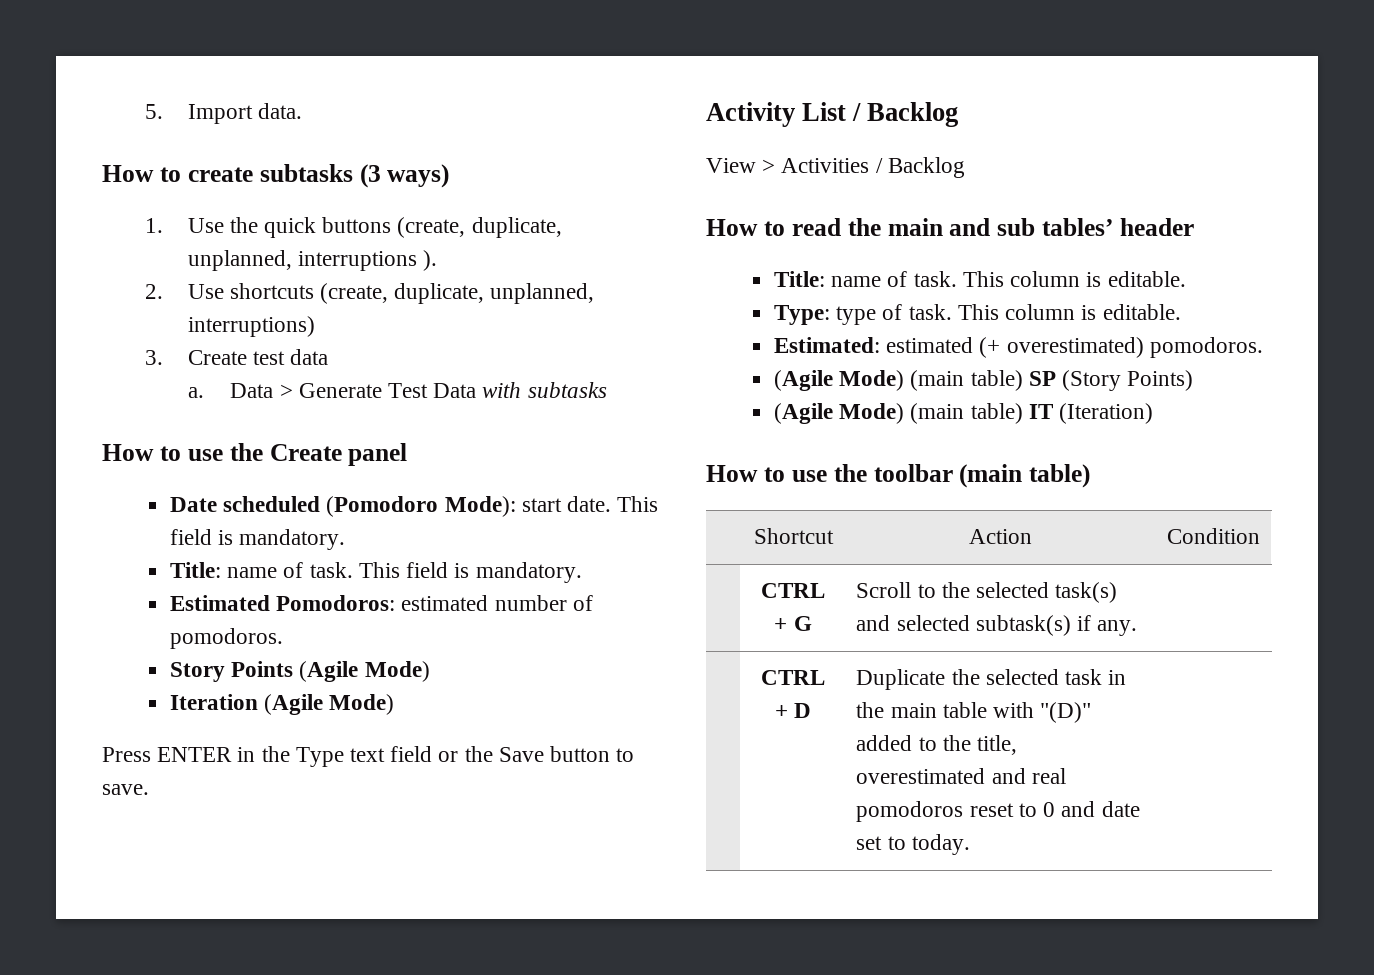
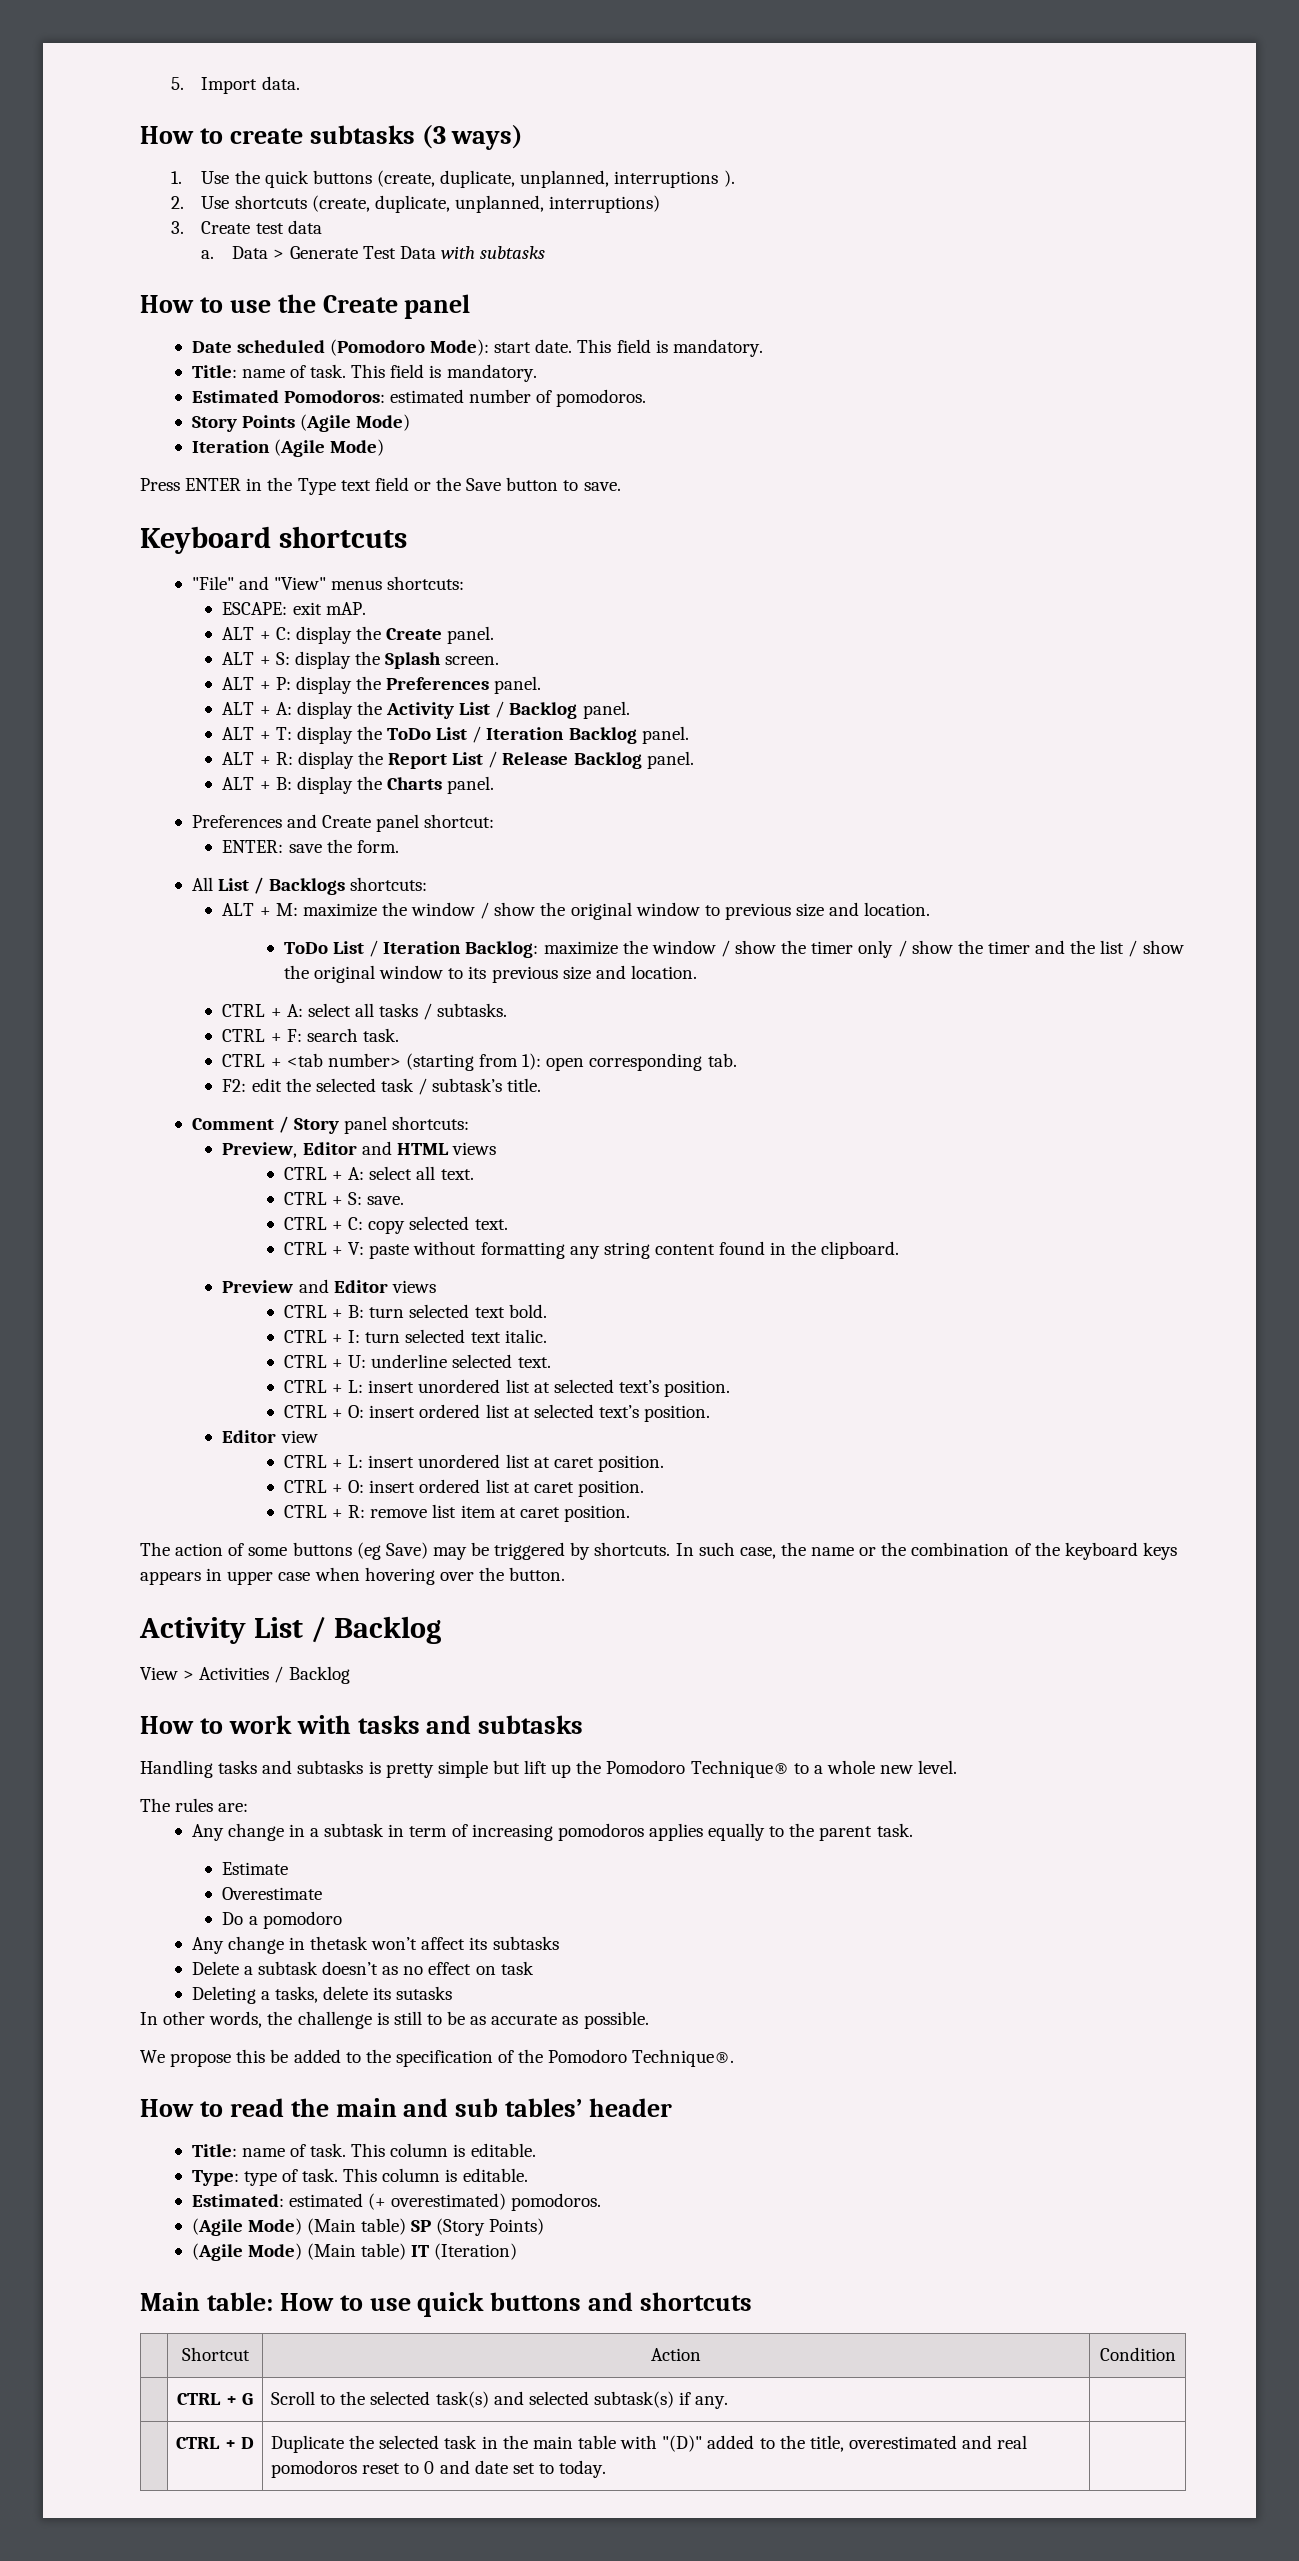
(149, 789) none -> [140,526,407,554] [191,576,465,590] [222,602,366,615] [222,626,495,644] [222,651,500,669] [222,676,542,694] [222,701,630,719] [222,726,689,744] [222,751,694,769] [222,776,495,794] [191,814,495,832] [222,839,399,853] [191,877,428,895] [222,902,931,920] [283,940,1184,958] [283,965,697,983] [222,1003,508,1020] [222,1028,399,1042] [222,1053,737,1071] [222,1078,542,1095] [191,1116,470,1134] [222,1141,496,1158] [283,1166,474,1180] [283,1192,405,1205] [283,1216,508,1234] [283,1241,900,1259] [222,1279,436,1293] [283,1304,547,1318] [283,1329,547,1343] [283,1354,551,1368] [283,1379,731,1397] [283,1404,711,1422] [222,1430,318,1443] [283,1454,664,1472] [283,1479,644,1497] [283,1504,630,1522] [140,1542,1177,1560] [140,1567,566,1585] // Keyboard shortcuts // "File" and "View" menus shortcuts: // ESCAPE: exit mAP. // ALT + C: display the Create panel. // ALT + S: display the Splash screen. // ALT + P: display the Preferences panel. // ALT + A: display the Activity List / Backlog panel. // ALT + T: display the ToDo List / Iteration Backlog panel. // ALT + R: display the Report List / Release Backlog panel. // ALT + B: display the Charts panel. // Preferences and Create panel shortcut: // ENTER: save the form. // All List / Backlogs shortcuts: // ALT + M: maximize the window / show the original window to previous size and location. // ToDo List / Iteration Backlog: maximize the window / show the timer only / show the timer and the list / show the original window to its previous size and location. // CTRL + A: select all tasks / subtasks. // CTRL + F: search task. // CTRL + <tab number> (starting from 1): open corresponding tab. // F2: edit the selected task / subtask’s title. // Comment / Story panel shortcuts: // Preview, Editor and HTML views // CTRL + A: select all text. // CTRL + S: save. // CTRL + C: copy selected text. // CTRL + V: paste without formatting any string content found in the clipboard. // Preview and Editor views // CTRL + B: turn selected text bold. // CTRL + I: turn selected text italic. // CTRL + U: underline selected text. // CTRL + L: insert unordered list at selected text’s position. // CTRL + O: insert ordered list at selected text’s position. // Editor view // CTRL + L: insert unordered list at caret position. // CTRL + O: insert ordered list at caret position. // CTRL + R: remove list item at caret position. // The action of some buttons (eg Save) may be triggered by shortcuts. In such case, the name or the combination of the keyboard keys appears in upper case when hovering over the button.
(965, 167) none -> [140,1715,584,1734] [140,1760,958,1778] [140,1798,249,1812] [191,1823,913,1841] [222,1862,289,1875] [222,1887,323,1900] [222,1911,342,1929] [191,1936,559,1954] [191,1961,534,1975] [191,1986,453,2004] [140,2011,649,2029] [140,2049,735,2067] // How to work with tasks and subtasks // Handling tasks and subtasks is pretty simple but lift up the Pomodoro Technique® to a whole new level. // The rules are: // Any change in a subtask in term of increasing pomodoros applies equally to the parent task. // Estimate // Overestimate // Do a pomodoro // Any change in thetask won’t affect its subtasks // Delete a subtask doesn’t as no effect on task // Deleting a tasks, delete its sutasks // In other words, the challenge is still to be as accurate as possible. // We propose this be added to the specification of the Pomodoro Technique®.
[910,370,965,391] (main -> [306,2218,356,2235] (Main
[910,403,965,424] (main -> [306,2243,356,2260] (Main
[706,464,1091,488] How to use the toolbar (main table) -> [140,2292,753,2317] Main table: How to use quick buttons and shortcuts

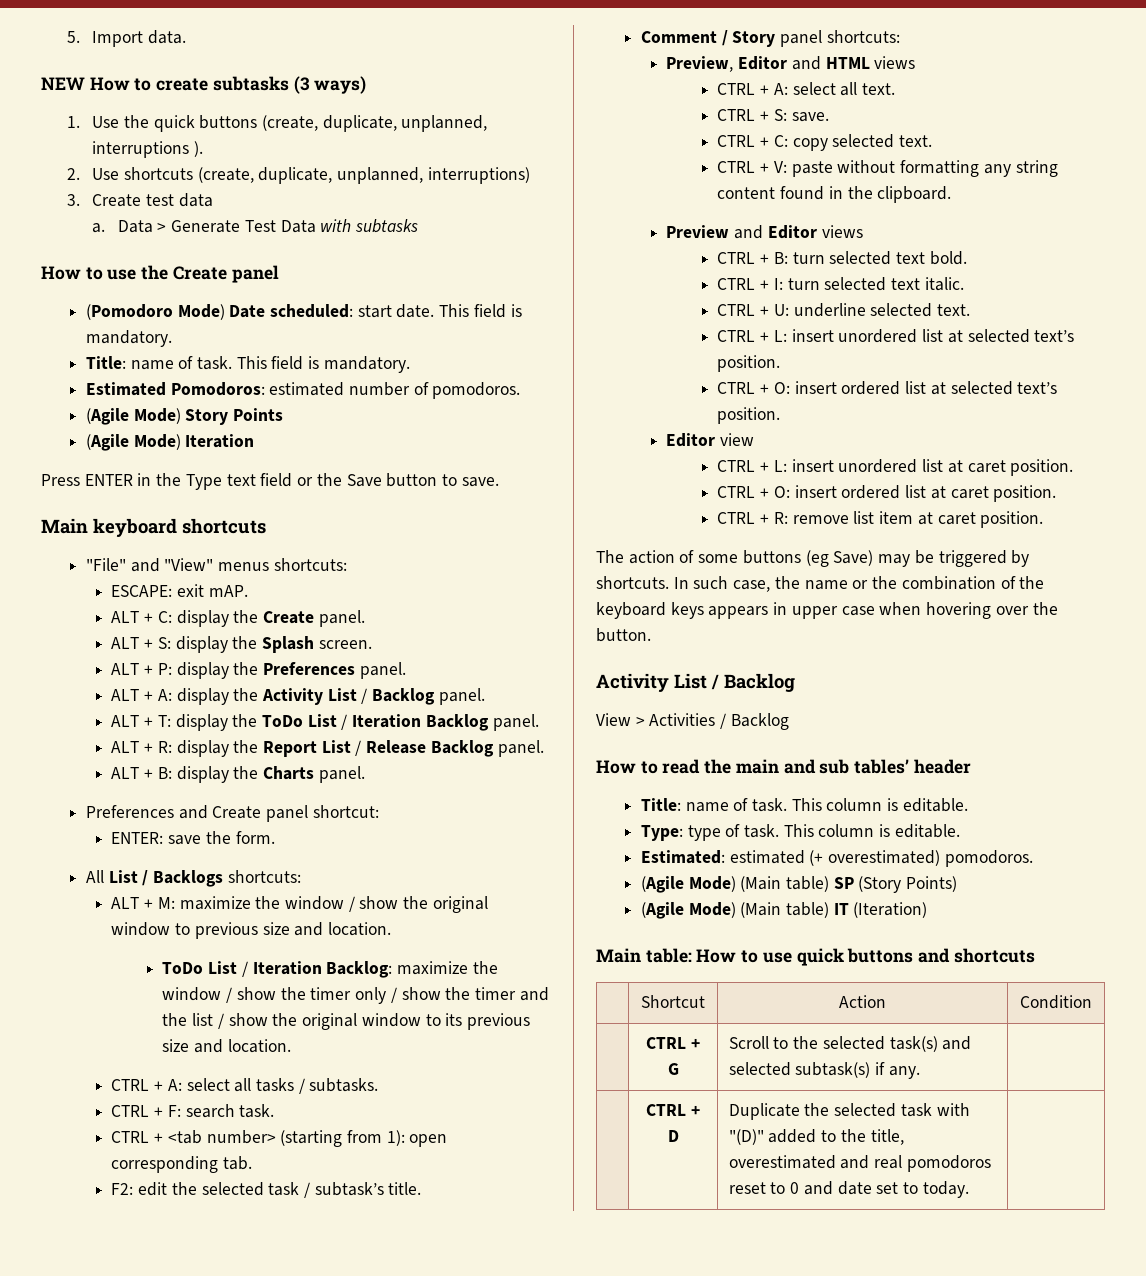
(300, 83) none -> [41,77,85,90] NEW
[191,339,490,356] Date scheduled (Pomodoro Mode): -> [85,304,353,320] (Pomodoro Mode) Date scheduled:
(647, 398) none -> [85,408,181,425] (Agile Mode)
[299,414,411,432] [191,439,384,457] (Agile Mode) // Iteration (Agile Mode) -> [85,434,255,451] // (Agile Mode) Iteration
[140,526,271,554] Keyboard -> [41,518,177,537] Main keyboard
[140,1715,584,1734] [140,1760,958,1778] [140,1798,249,1812] [191,1823,913,1841] [222,1862,289,1875] [222,1887,323,1900] [222,1911,342,1929] [191,1936,559,1954] [191,1961,534,1975] [191,1986,453,2004] [140,2011,649,2029] [140,2049,735,2067] // How to work with tasks and subtasks // Handling tasks and subtasks is pretty simple but lift up the Pomodoro Technique® to a whole new level. // The rules are: // Any change in a subtask in term of increasing pomodoros applies equally to the parent task. // Estimate // Overestimate // Do a pomodoro // Any change in thetask won’t affect its subtasks // Delete a subtask doesn’t as no effect on task // Deleting a tasks, delete its sutasks // In other words, the challenge is still to be as accurate as possible. // We propose this be added to the specification of the Pomodoro Technique®. -> (789, 721) none
[481,2435,616,2449] in the main table -> (932, 1110) none

